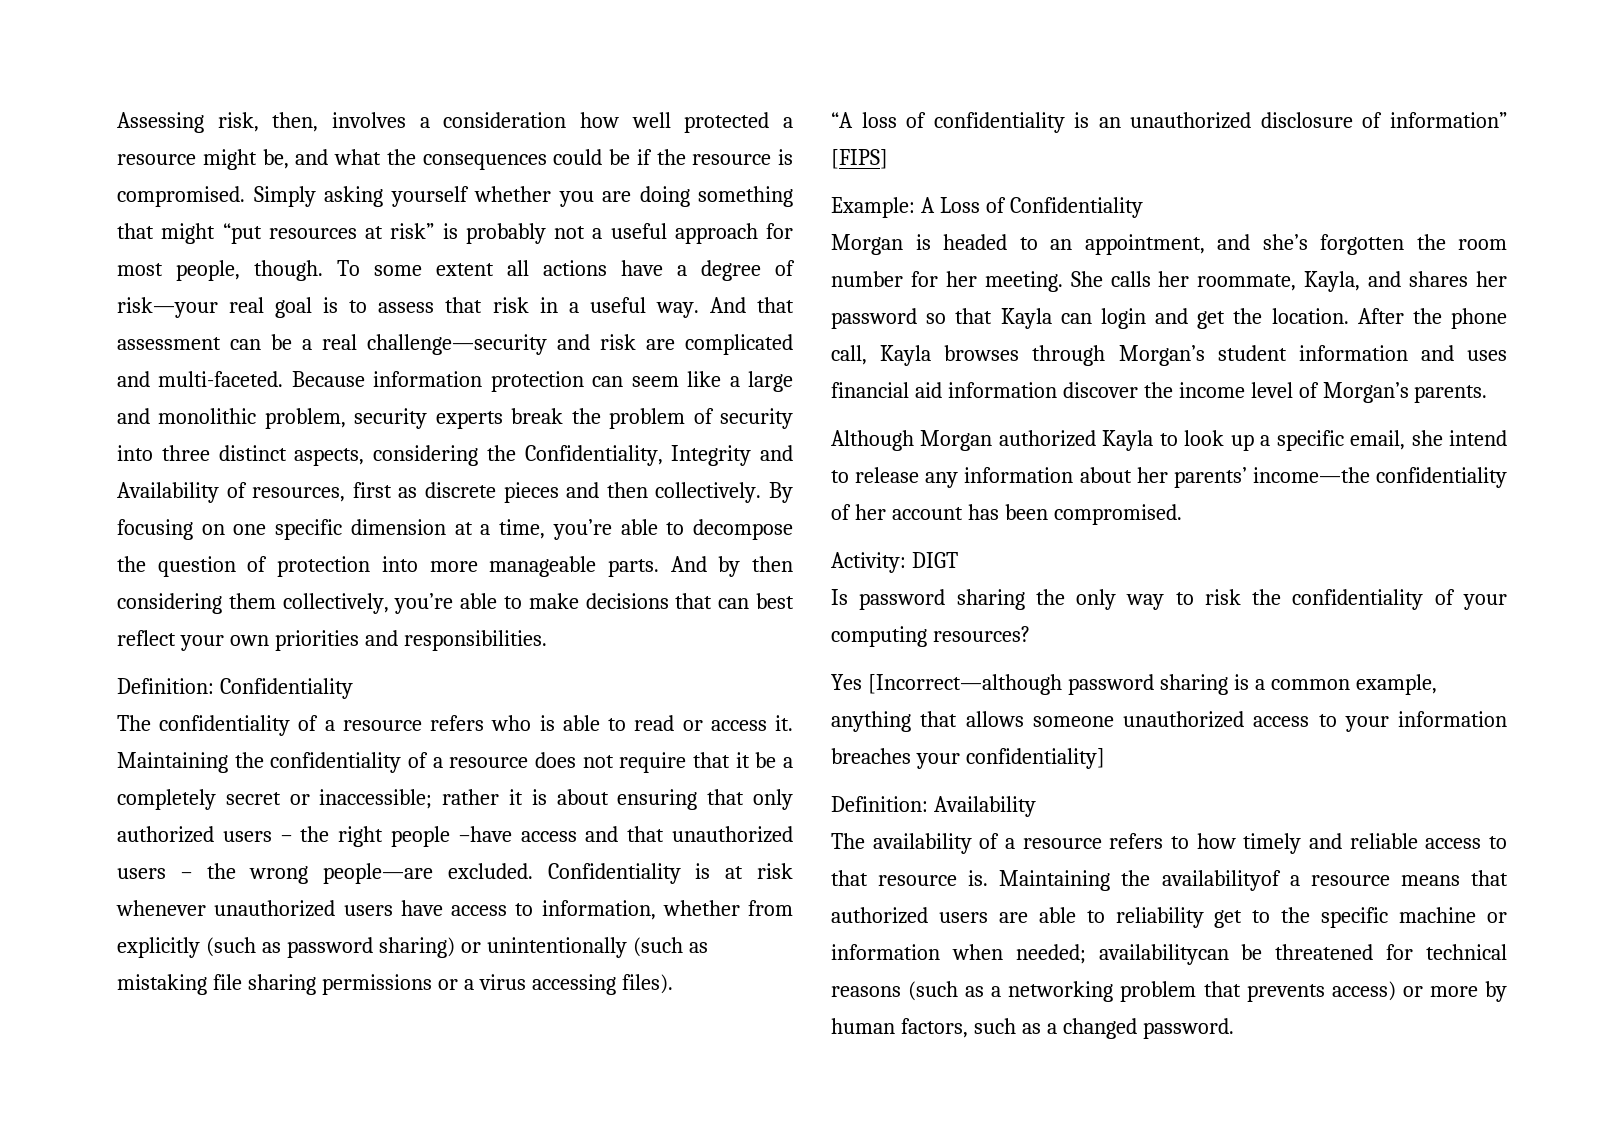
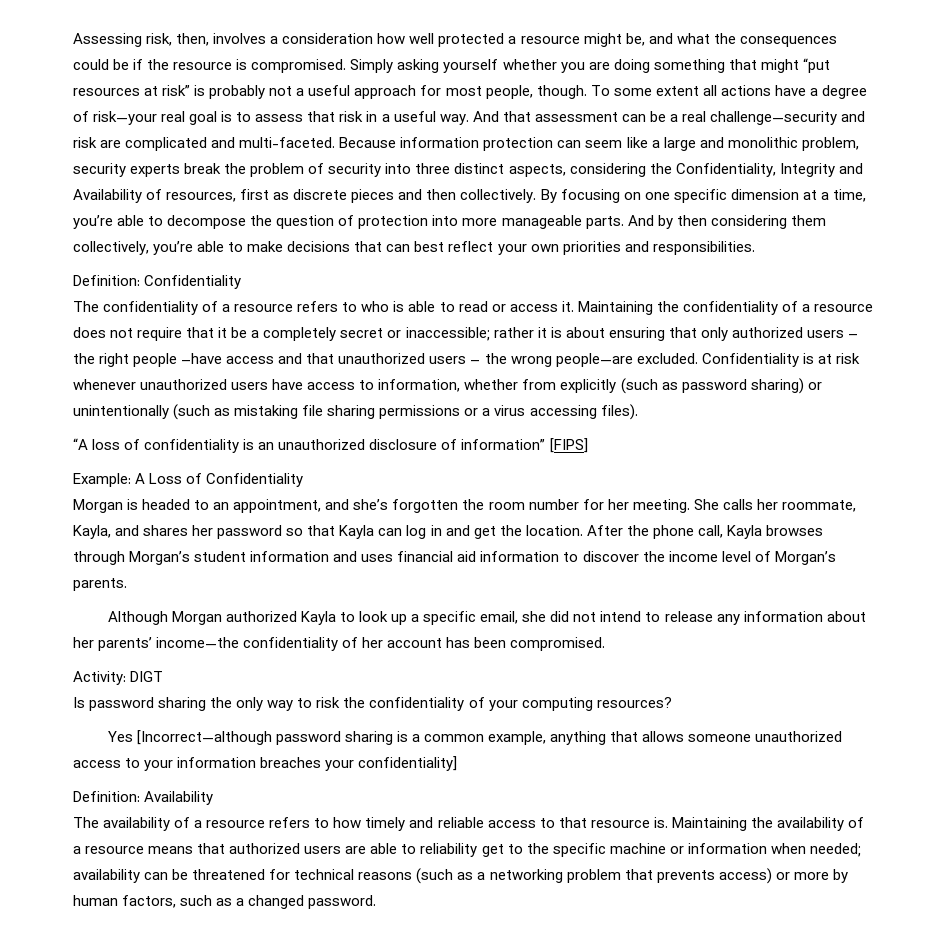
(485, 723) none -> [342,302,358,312] to
[1100,308,1146,329] login -> [406,525,442,539] log in
(1057, 390) none -> [563,552,579,562] to
(1443, 438) none -> [550,611,597,622] did not
[1161,870,1281,891] availabilityof -> [776,817,864,831] availability of
[1098,944,1229,965] availabilitycan -> [73,869,169,883] availability can

